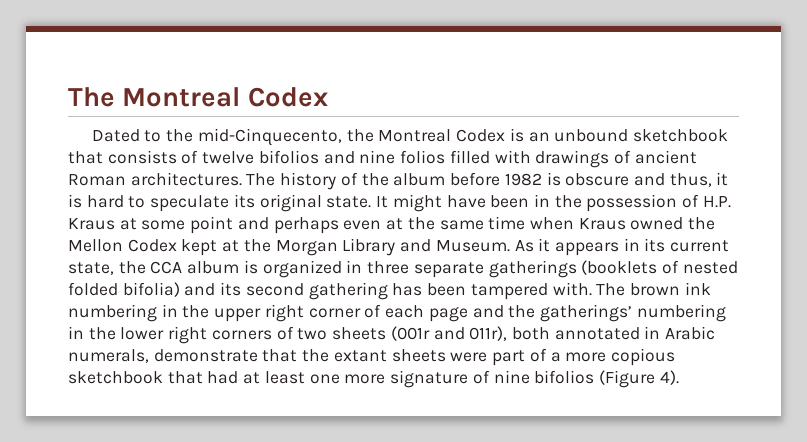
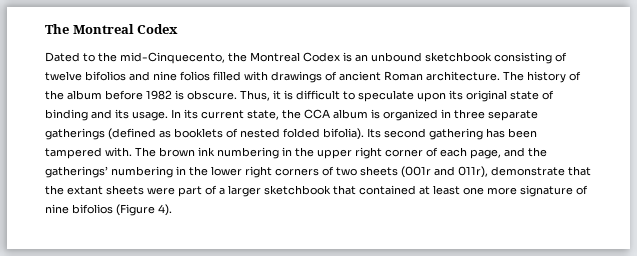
[68,150,177,164] that consists -> [494,52,552,64] consisting
[130,172,242,186] architectures. -> [426,71,500,81] architecture.
[565,173,712,187] obscure and thus, -> [187,90,270,101] obscure. Thus,
[86,195,124,208] hard -> [296,90,340,100] difficult
(230, 203) none -> [417,92,446,102] upon
[326,194,731,212] [68,216,716,234] [68,238,640,256] state. It might have been in the possession of H.P. Kraus at some point and perhaps even at the same time when Kraus owned the Mellon Codex kept at the Morgan Library and Museum. As it appears in -> [510,90,554,100] [45,109,181,121] state of binding and its usage. In
[581,260,738,275] [68,282,242,297] (booklets of nested folded bifolia) and its -> [108,128,381,140] (defined as booklets of nested folded bifolia). Its
[428,307,468,322] page -> [470,149,501,159] page,
[511,326,716,340] [68,349,149,363] both annotated in Arabic numerals, -> (488, 172) none
[565,348,675,366] [68,371,239,384] more copious sketchbook that had -> [228,185,416,197] larger sketchbook that contained

